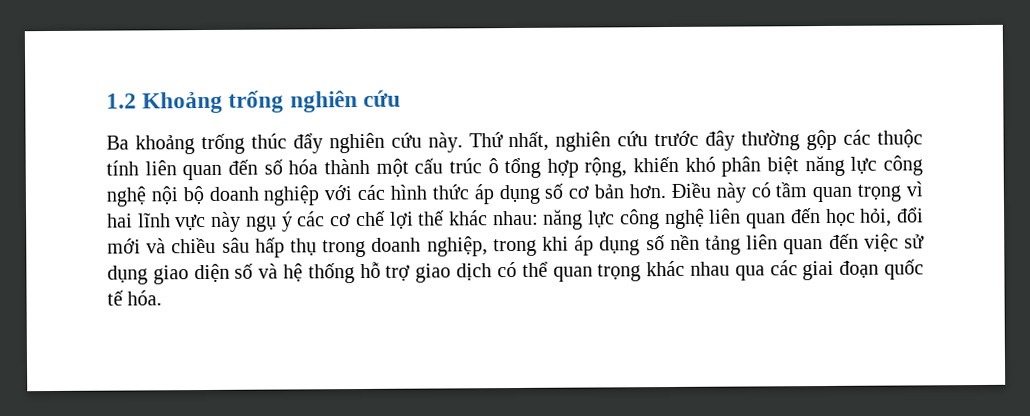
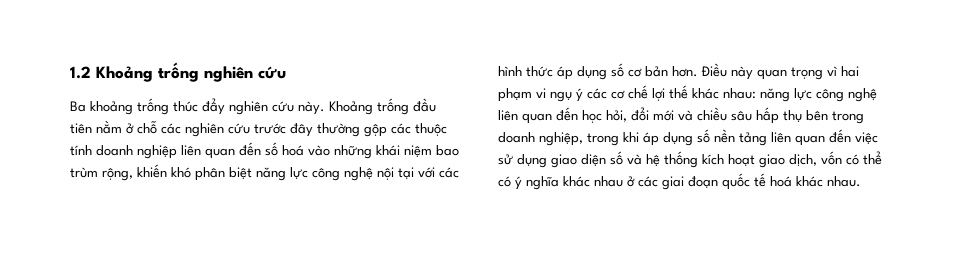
[468,131,550,152] Thứ nhất, -> [329,98,436,115] [70,120,181,134] Khoảng trống đầu tiên nằm ở chỗ các
(139, 168) none -> [96,145,177,159] doanh nghiệp
[288,157,579,179] hóa thành một cấu trúc ô tổng hợp -> [282,145,459,159] [70,167,98,178] hoá vào những khái niệm bao trùm
[182,185,320,206] bộ doanh nghiệp -> [398,167,414,179] tại
[750,182,808,198] có tầm -> (753, 73) none
[137,211,242,232] lĩnh vực này -> [498,88,546,102] phạm vi
(317, 247) none -> [806,110,828,121] bên
[359,261,642,283] hỗ trợ giao dịch có thể quan trọng -> [702,151,882,168] [498,176,559,190] kích hoạt giao dịch, vốn có thể có ý nghĩa
[734,265,765,281] qua -> [627,176,635,187] ở
[127,290,163,306] hóa. -> [770,176,861,187] hoá khác nhau.

